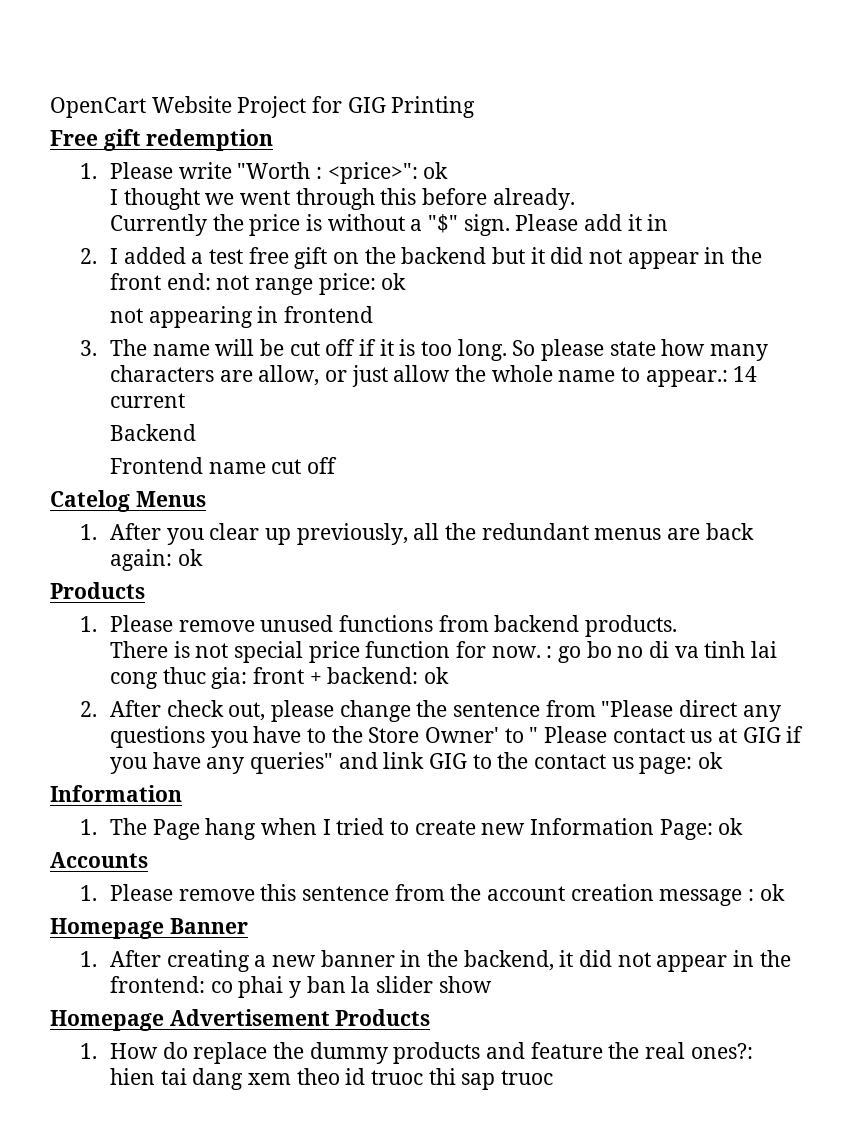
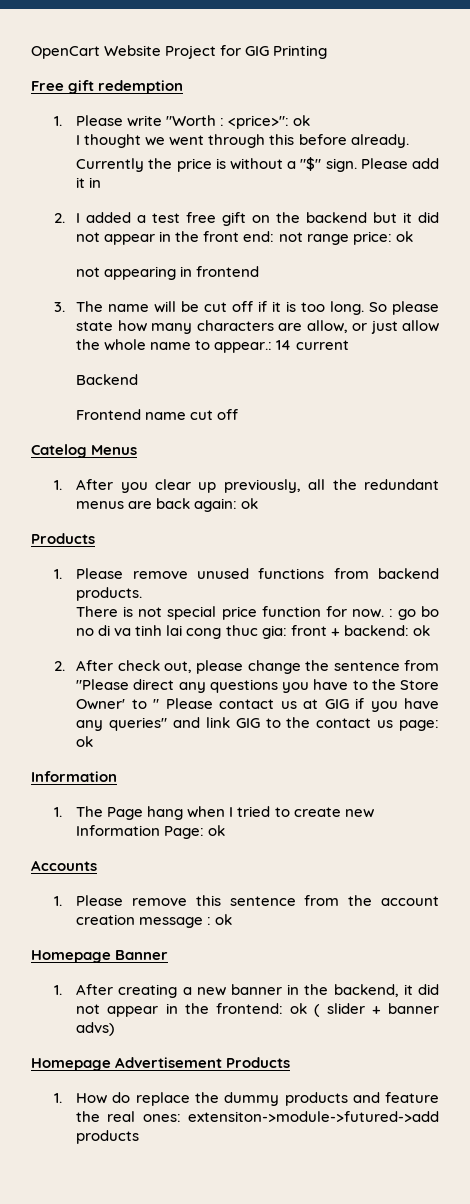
[210,976,492,998] co phai y ban la slider show -> [290,1003,439,1017] [76,1022,115,1036] ok ( slider + banner advs)
[690,1043,753,1059] [110,1068,554,1090] ones?: hien tai dang xem theo id truoc thi sap truoc -> [142,1111,440,1122] [76,1130,140,1144] ones: extensiton->module->futured->add products

